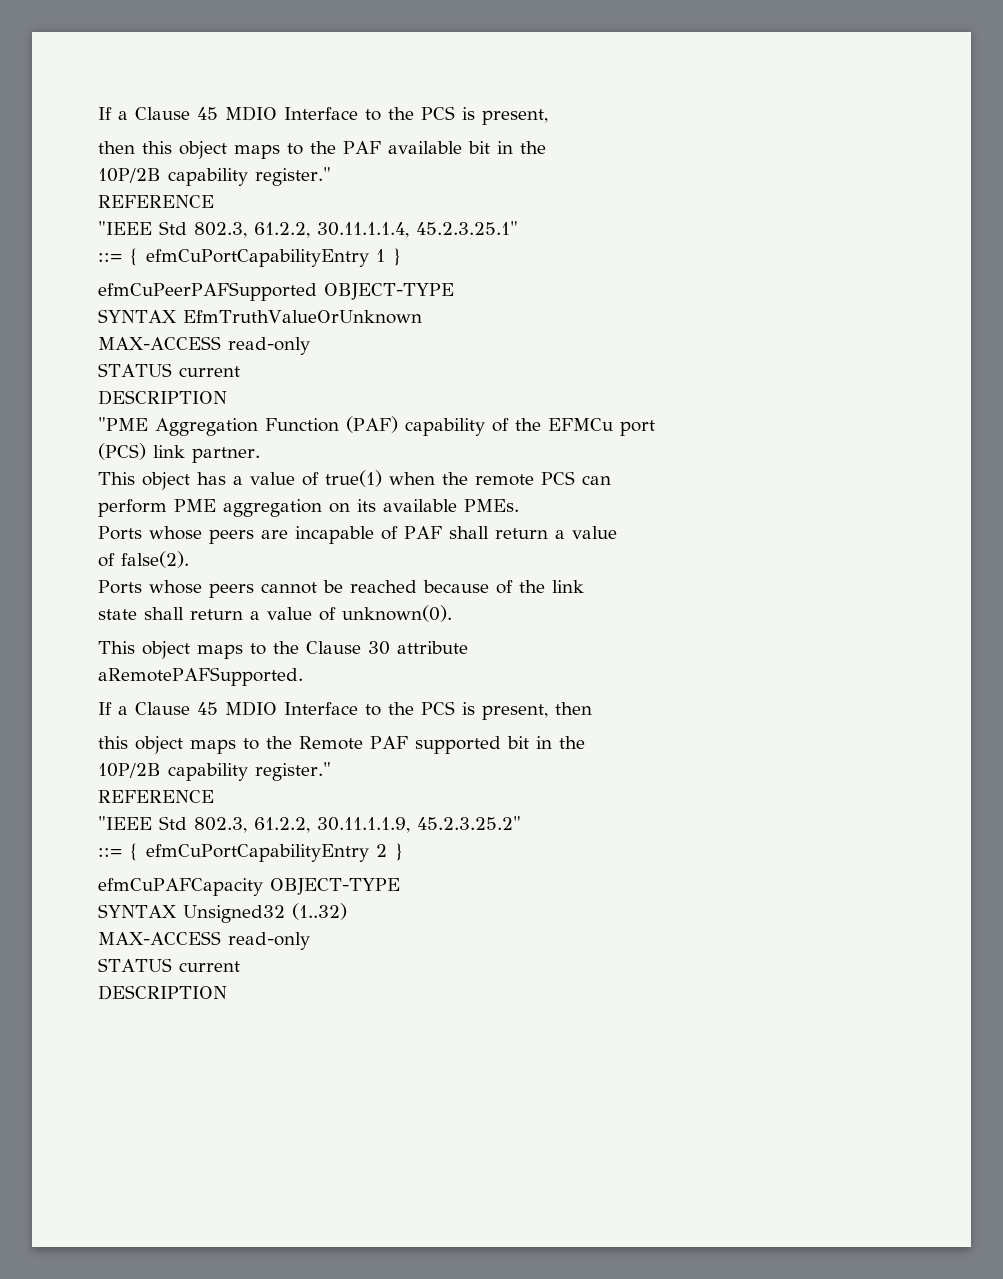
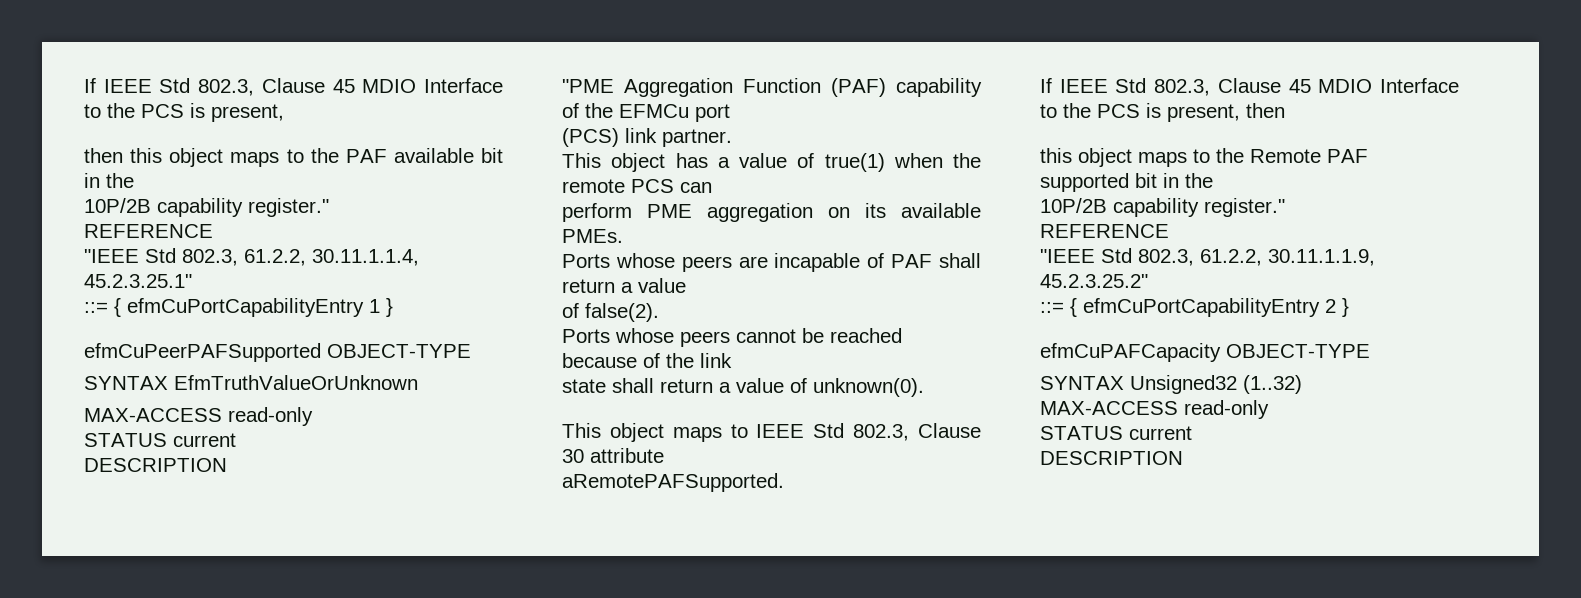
[98,107,128,120] If a -> [84,78,255,96] If IEEE Std 802.3,
[273,641,299,654] the -> [756,423,910,441] IEEE Std 802.3,
[118,706,128,715] a -> [1059,78,1211,96] IEEE Std 802.3,

